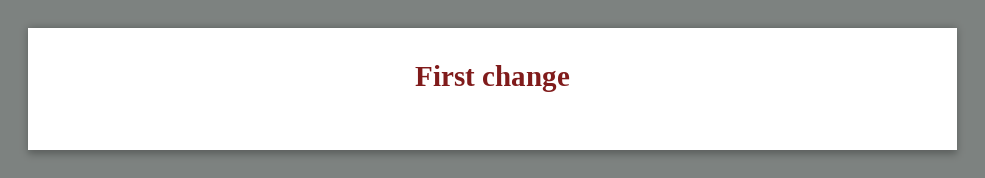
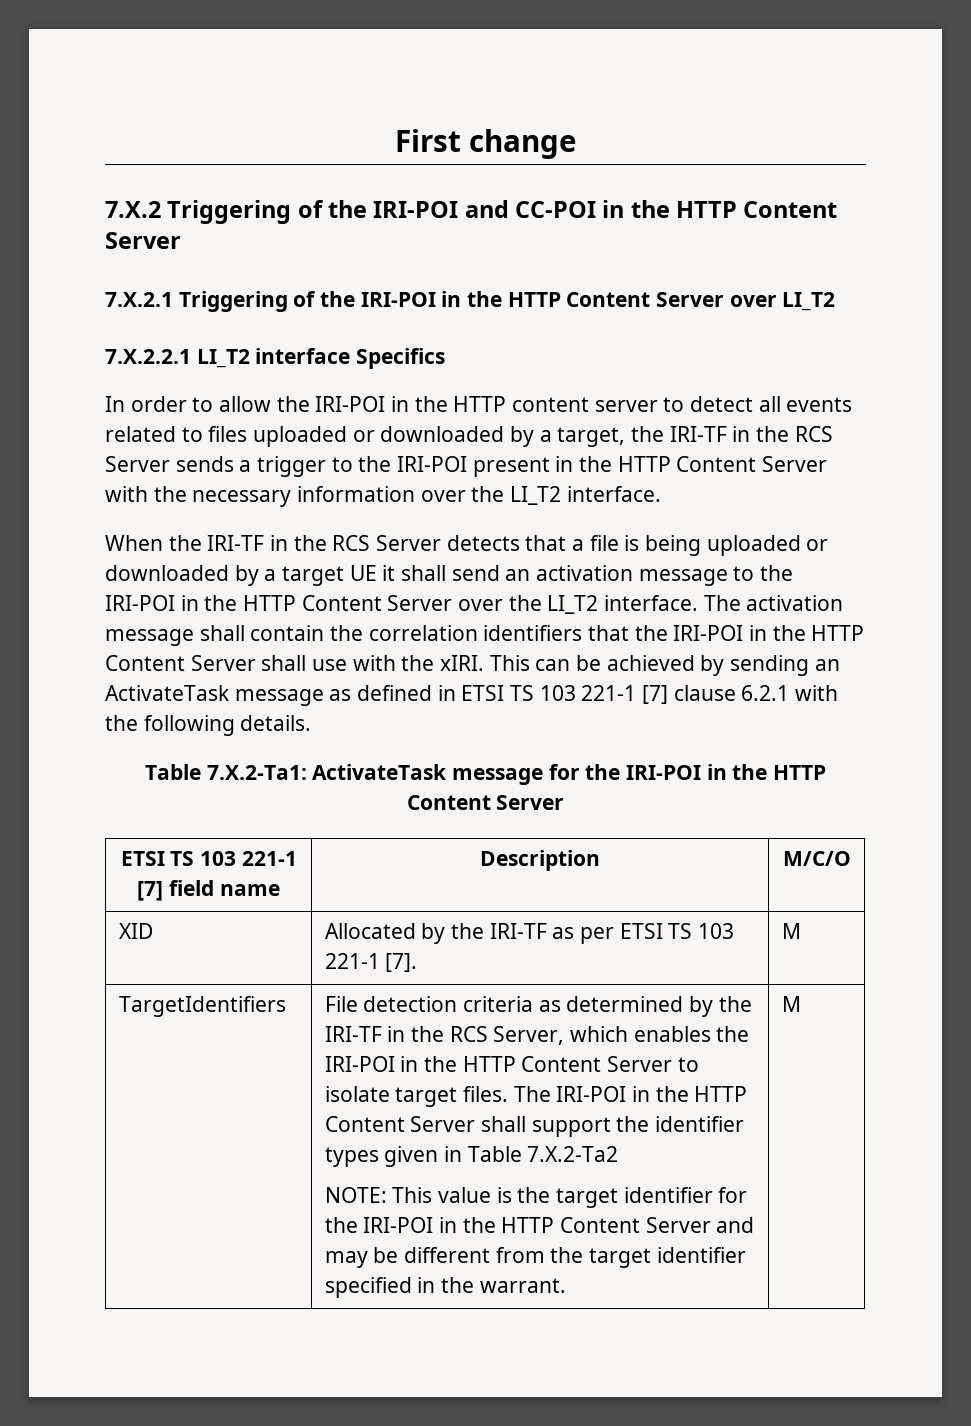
(571, 78) none -> [105,200,838,224] [105,232,181,249] [105,291,836,312] [105,348,446,369] [105,396,853,412] [105,426,833,447] [105,456,828,477] [105,486,661,507] [105,535,829,556] [105,565,794,586] [105,595,844,614] [105,625,865,646] [105,655,840,676] [105,685,839,706] [105,715,312,736] [144,764,827,785] [406,795,565,810] [120,851,297,866] [137,880,280,901] [480,850,600,871] [782,851,851,866] [118,923,153,939] [324,923,734,944] [324,953,418,972] [781,923,801,939] [118,996,286,1017] [324,996,752,1017] [324,1026,750,1045] [324,1056,699,1072] [324,1086,748,1107] [324,1116,744,1137] [324,1146,619,1167] [324,1187,748,1208] [324,1217,755,1233] [324,1247,746,1268] [324,1277,566,1298] [781,996,801,1012] // 7.X.2 Triggering of the IRI-POI and CC-POI in the HTTP Content Server // 7.X.2.1 Triggering of the IRI-POI in the HTTP Content Server over LI_T2 // 7.X.2.2.1 LI_T2 interface Specifics // In order to allow the IRI-POI in the HTTP content server to detect all events related to files uploaded or downloaded by a target, the IRI-TF in the RCS Server sends a trigger to the IRI-POI present in the HTTP Content Server with the necessary information over the LI_T2 interface. // When the IRI-TF in the RCS Server detects that a file is being uploaded or downloaded by a target UE it shall send an activation message to the IRI-POI in the HTTP Content Server over the LI_T2 interface. The activation message shall contain the correlation identifiers that the IRI-POI in the HTTP Content Server shall use with the xIRI. This can be achieved by sending an ActivateTask message as defined in ETSI TS 103 221-1 [7] clause 6.2.1 with the following details. // Table 7.X.2-Ta1: ActivateTask message for the IRI-POI in the HTTP Content Server // ETSI TS 103 221-1 [7] field name | Description | M/C/O // XID | Allocated by the IRI-TF as per ETSI TS 103 221-1 [7]. | M // TargetIdentifiers | File detection criteria as determined by the IRI-TF in the RCS Server, which enables the IRI-POI in the HTTP Content Server to isolate target files. The IRI-POI in the HTTP Content Server shall support the identifier types given in Table 7.X.2-Ta2 // NOTE: This value is the target identifier for the IRI-POI in the HTTP Content Server and may be different from the target identifier specified in the warrant. | M

